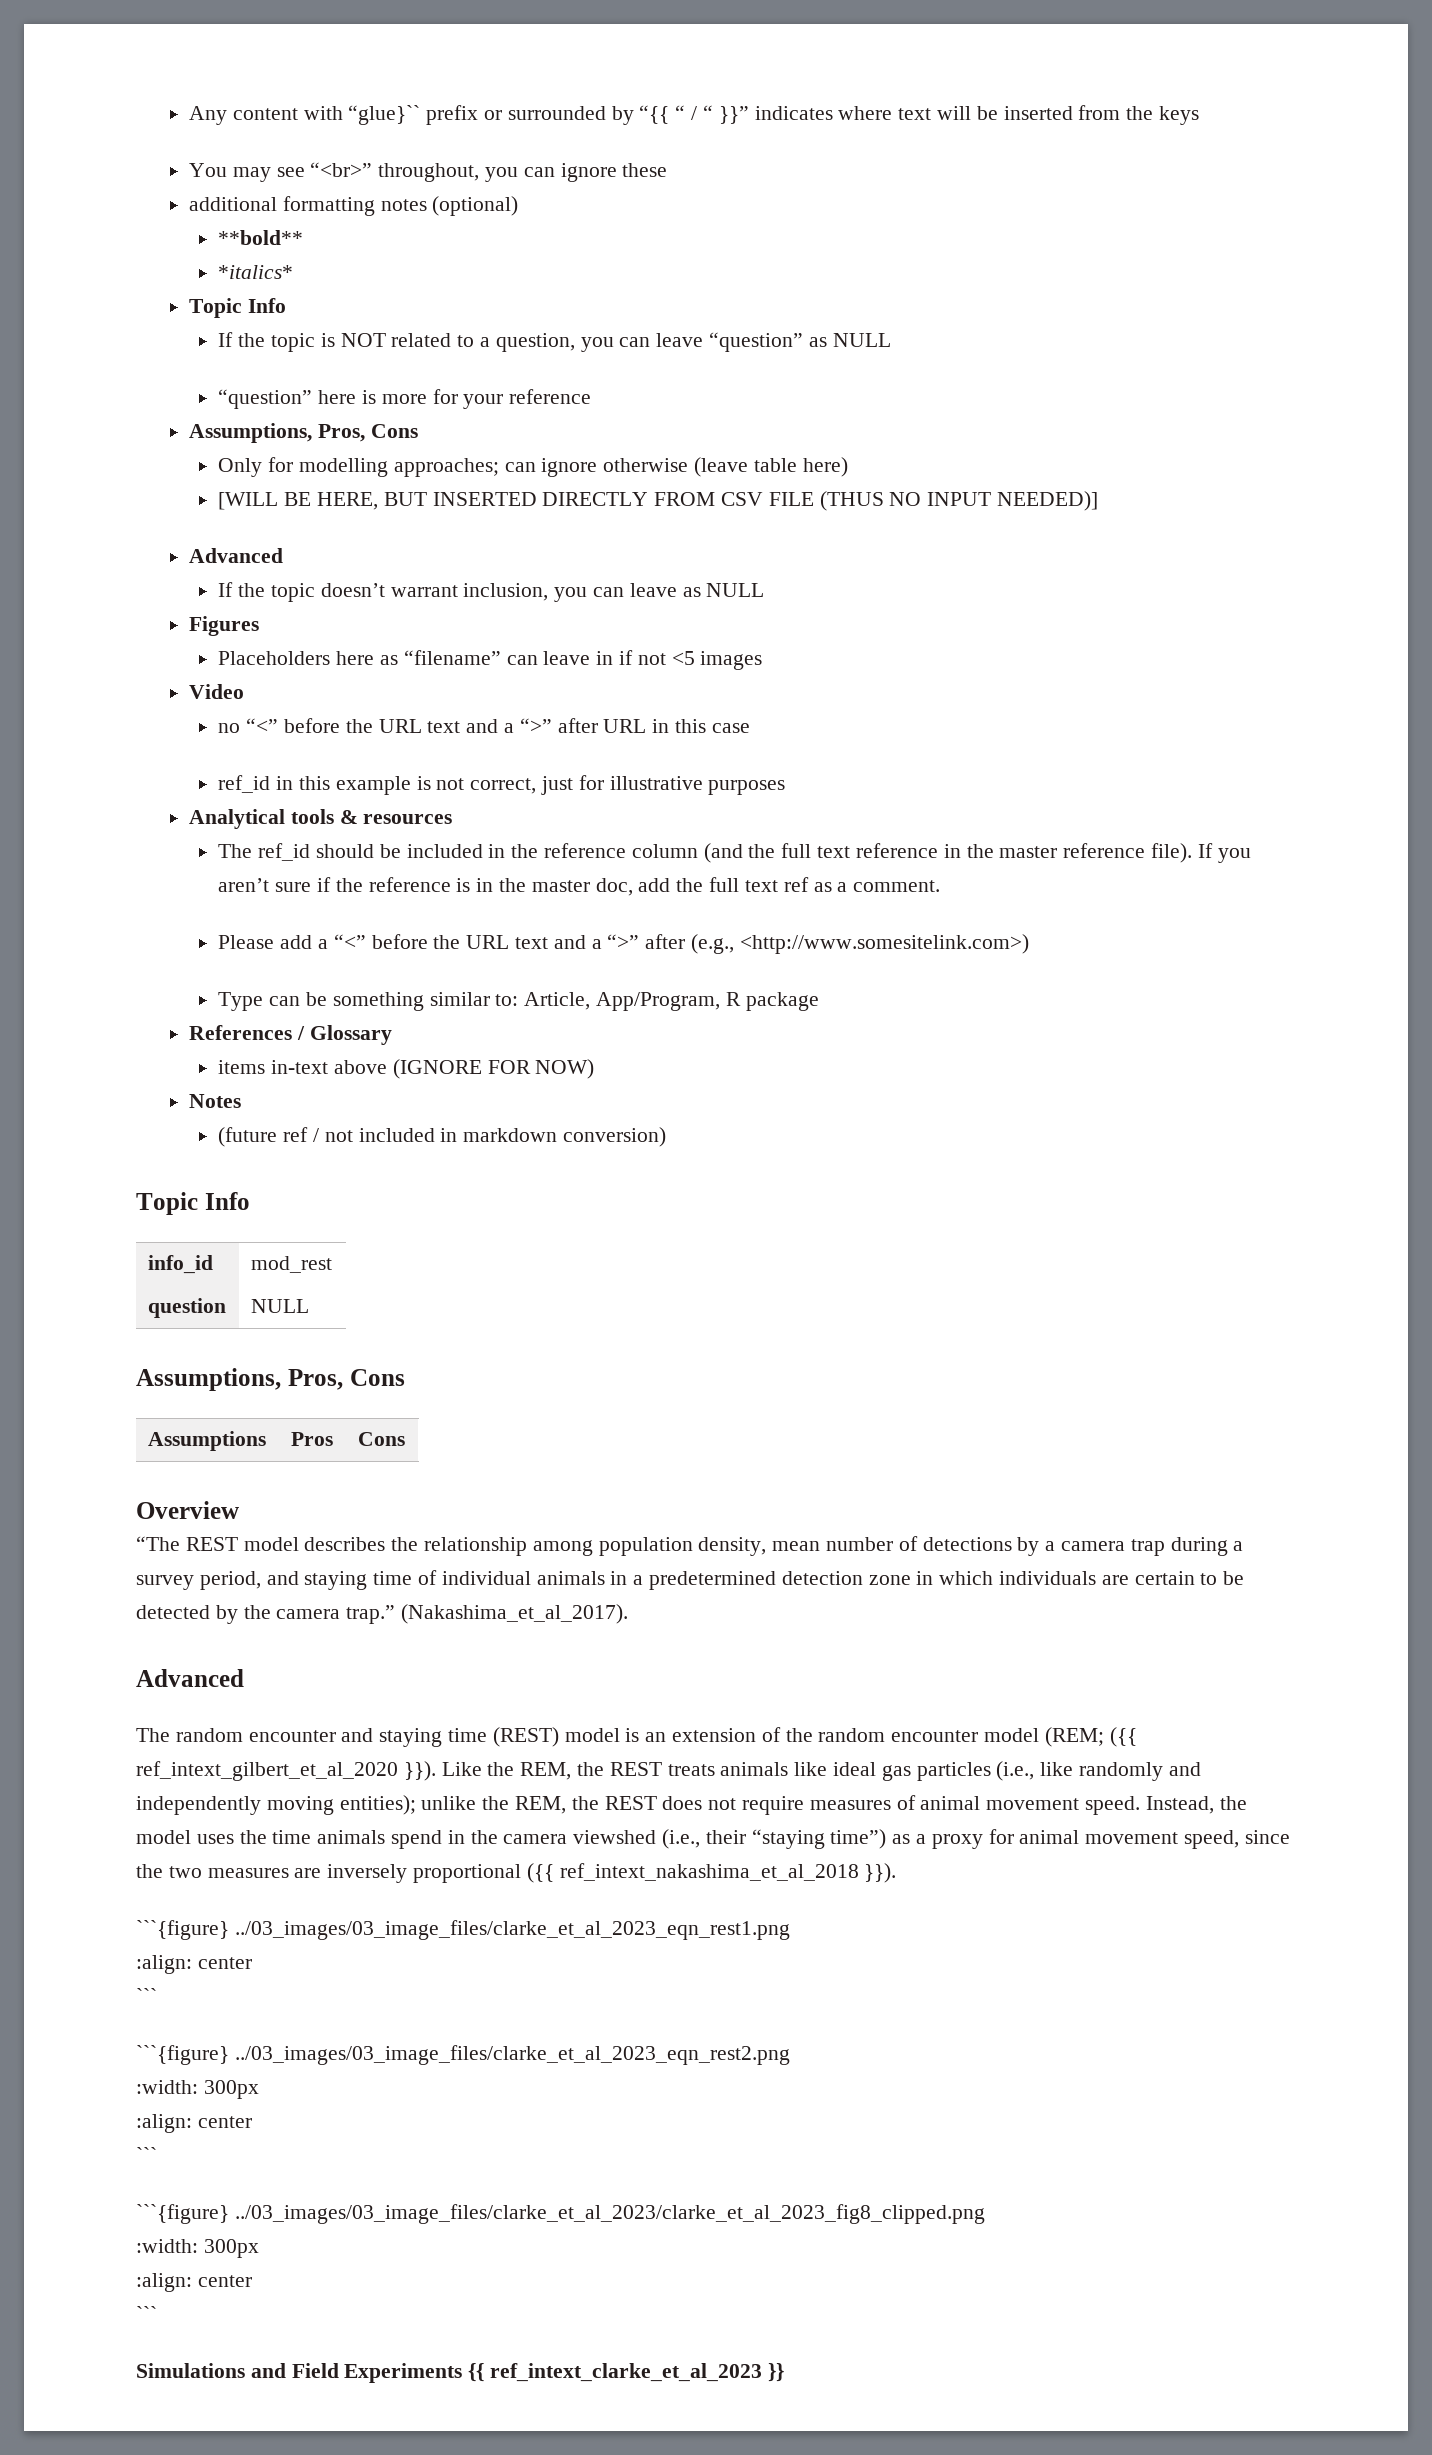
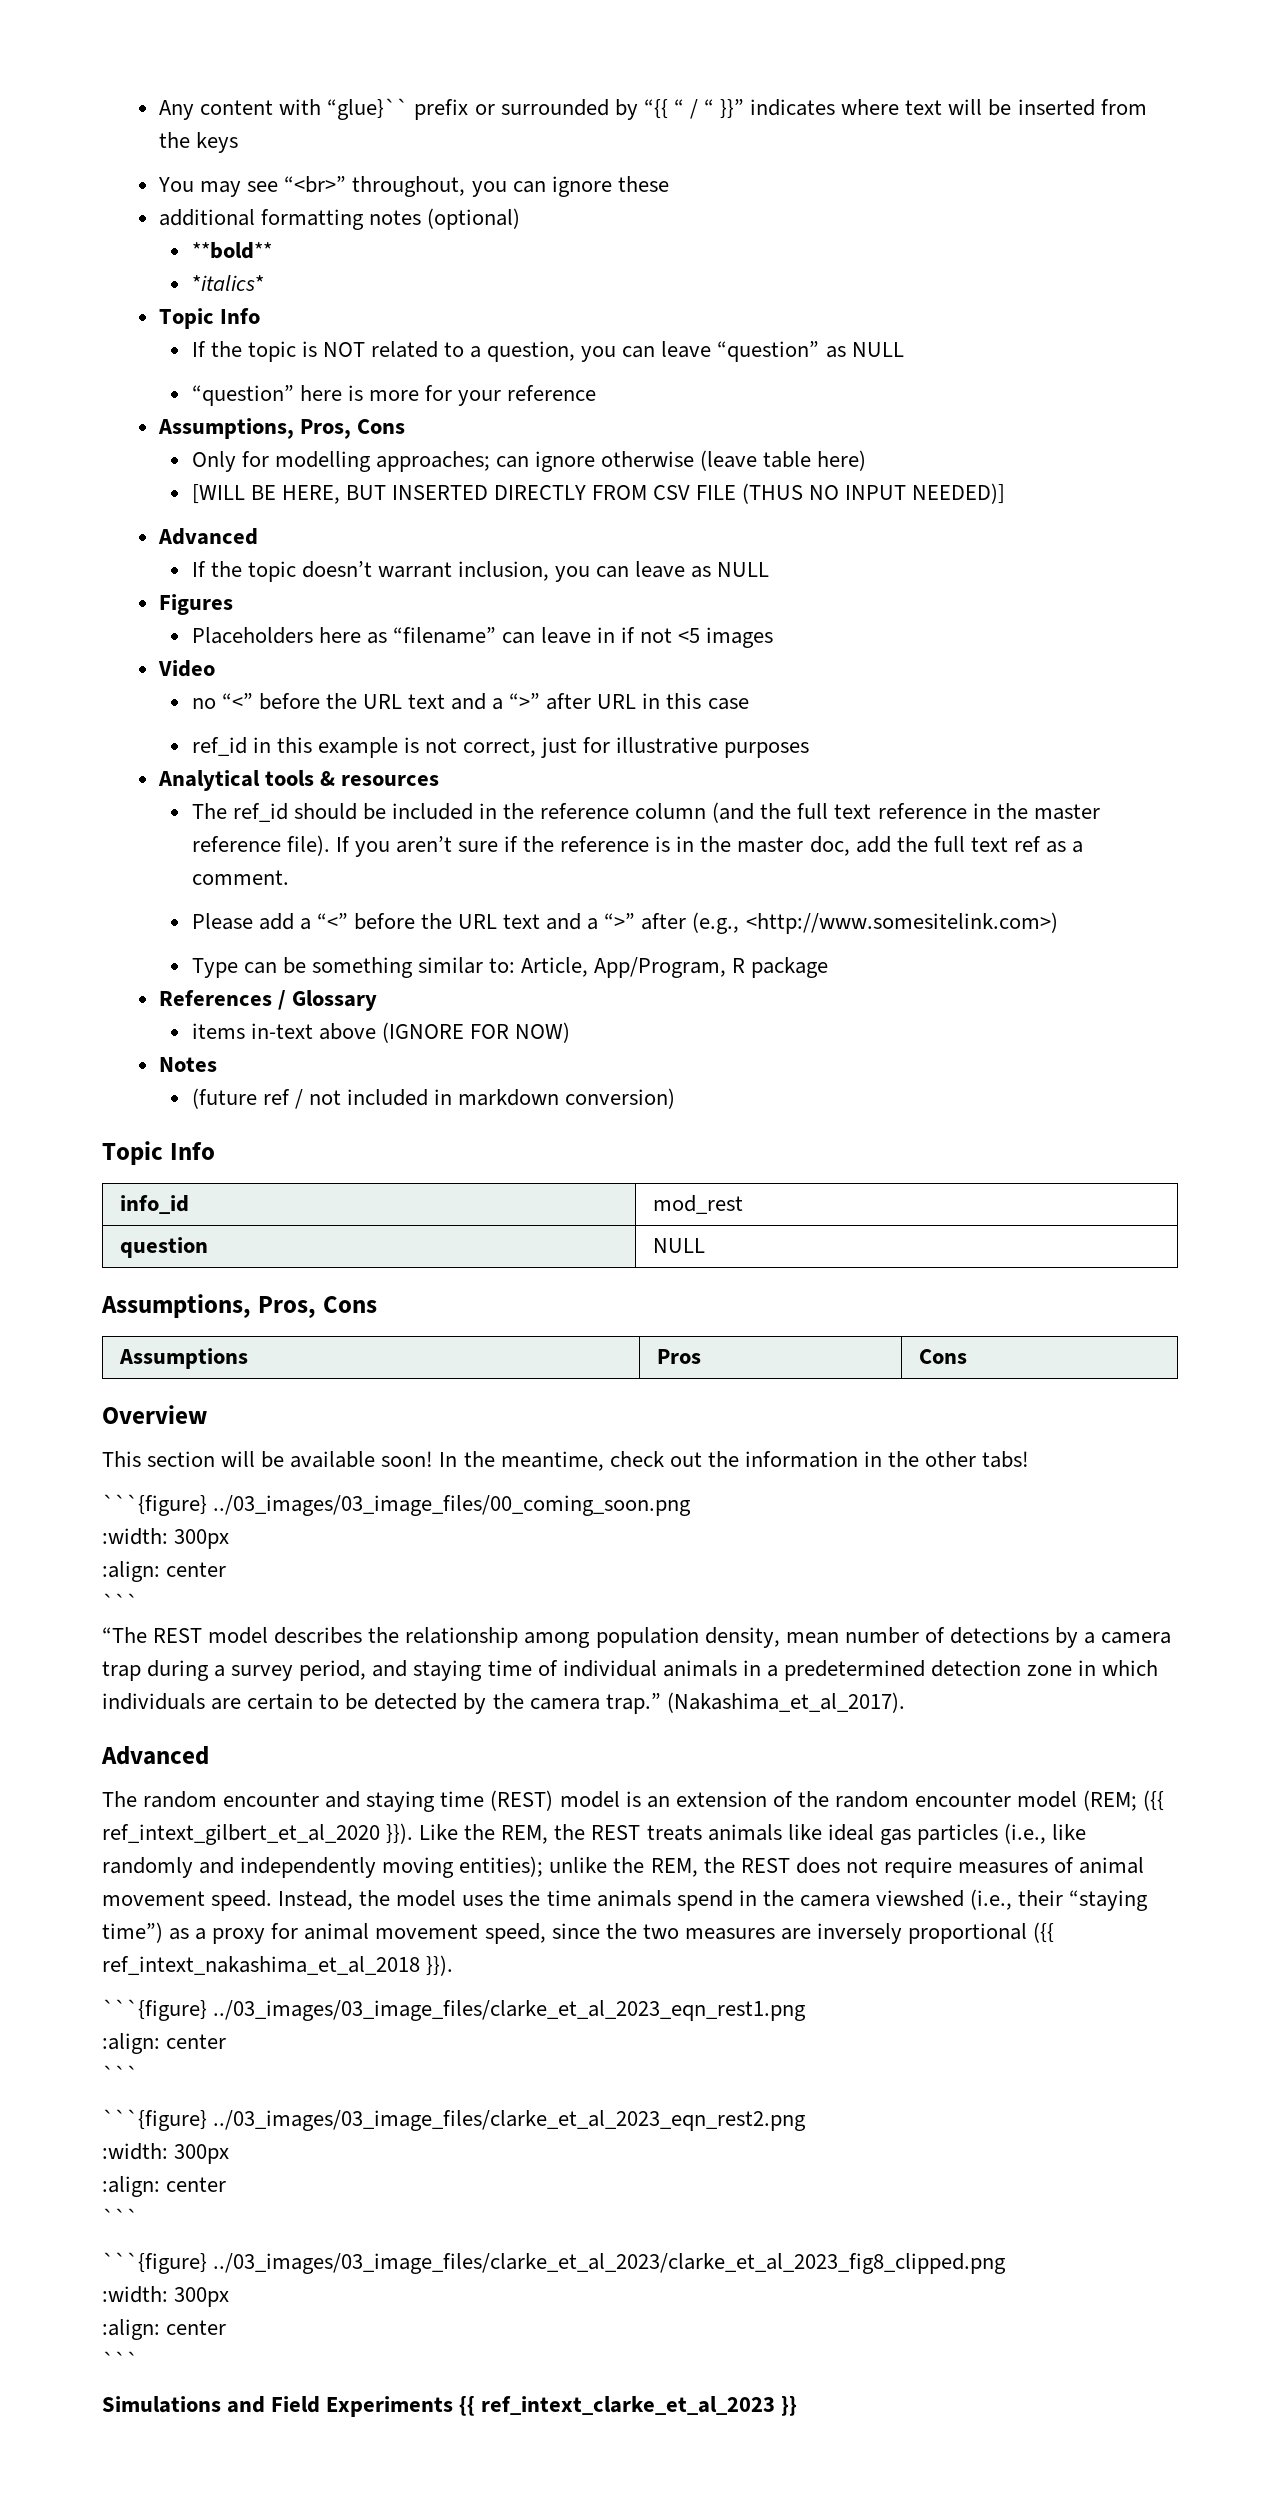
(239, 1510) none -> [102,1451,1030,1471] [102,1494,692,1516] [102,1528,230,1549] [102,1561,227,1582] [102,1593,138,1610] // This section will be available soon! In the meantime, check out the information in the other tabs! // ```{figure} ../03_images/03_image_files/00_coming_soon.png // :width: 300px // :align: center // ```

